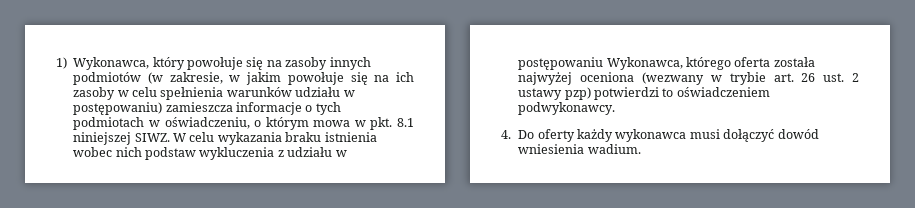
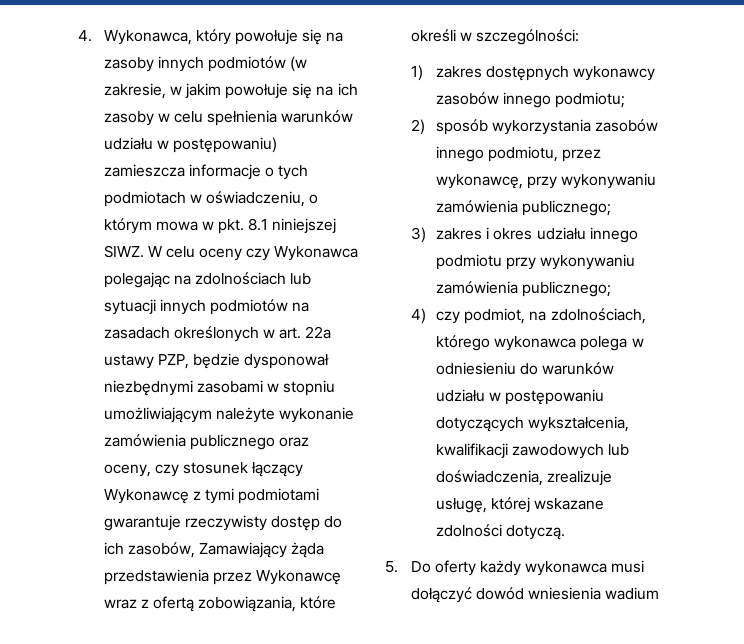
[56,57,67,69] 1) -> [78,30,92,42] 4.
[217,132,377,145] [73,147,347,160] [518,57,815,70] [518,72,859,85] [518,87,770,100] [518,102,616,115] [501,130,511,139] wykazania braku istnienia wobec nich podstaw wykluczenia z udziału w postępowaniu Wykonawca, którego oferta została najwyżej oceniona (wezwany w trybie art. 26 ust. 2 ustawy pzp) potwierdzi to oświadczeniem podwykonawcy. // 4. -> [199,246,359,261] [103,272,312,288] [103,299,310,315] [103,326,332,342] [103,353,330,369] [103,380,336,396] [103,407,354,423] [103,434,309,450] [103,462,304,477] [103,488,320,504] [103,515,343,531] [103,542,325,558] [103,569,341,585] [103,596,337,612] [410,29,579,45] [410,65,656,81] [436,92,626,108] [410,119,659,135] [436,146,602,162] [436,173,657,189] [436,200,612,216] [410,227,638,243] [436,254,636,270] [436,281,612,297] [410,308,646,324] [436,335,644,351] [436,362,615,375] [436,389,605,405] [436,416,630,432] [436,443,630,459] [436,470,613,486] [436,497,605,513] [436,524,566,540] [385,561,398,573] oceny czy Wykonawca polegając na zdolnościach lub sytuacji innych podmiotów na zasadach określonych w art. 22a ustawy PZP, będzie dysponował niezbędnymi zasobami w stopniu umożliwiającym należyte wykonanie zamówienia publicznego oraz oceny, czy stosunek łączący Wykonawcę z tymi podmiotami gwarantuje rzeczywisty dostęp do ich zasobów, Zamawiający żąda przedstawienia przez Wykonawcę wraz z ofertą zobowiązania, które określi w szczególności: // 1) zakres dostępnych wykonawcy zasobów innego podmiotu; // 2) sposób wykorzystania zasobów innego podmiotu, przez wykonawcę, przy wykonywaniu zamówienia publicznego; // 3) zakres i okres udziału innego podmiotu przy wykonywaniu zamówienia publicznego; // 4) czy podmiot, na zdolnościach, którego wykonawca polega w odniesieniu do warunków udziału w postępowaniu dotyczących wykształcenia, kwalifikacji zawodowych lub doświadczenia, zrealizuje usługę, której wskazane zdolności dotyczą. // 5.
[587,144,641,154] wadium. -> [605,587,660,600] wadium

